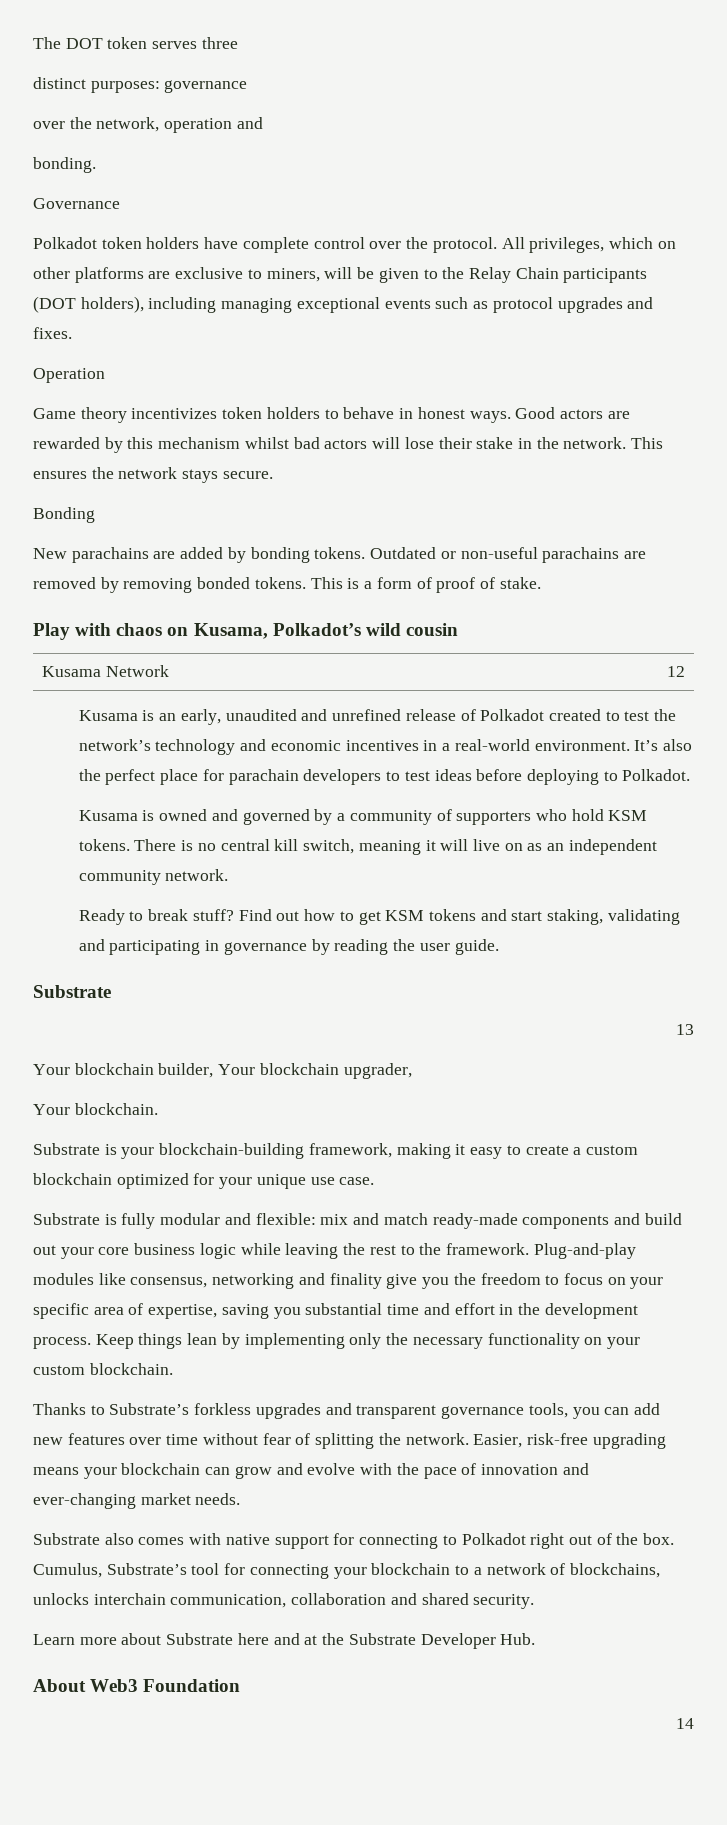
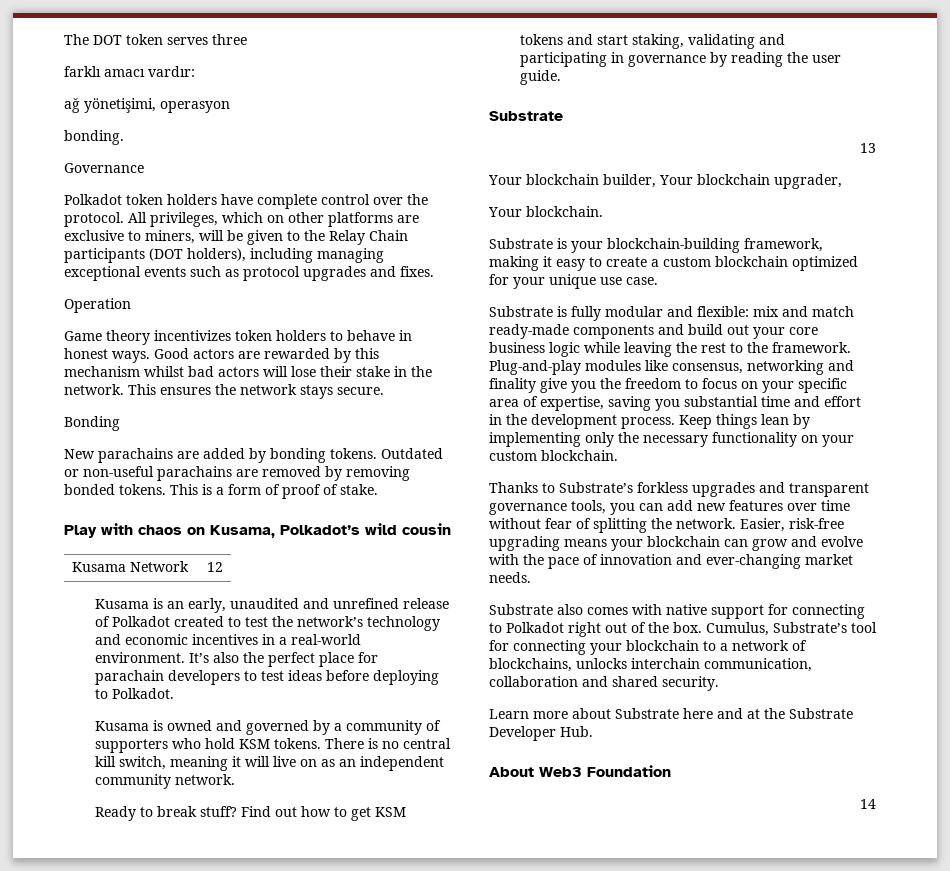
[33,77,248,93] [33,117,263,133] distinct purposes: governance // over the network, operation and -> [64,66,195,77] [64,97,230,113] farklı amacı vardır: // ağ yönetişimi, operasyon

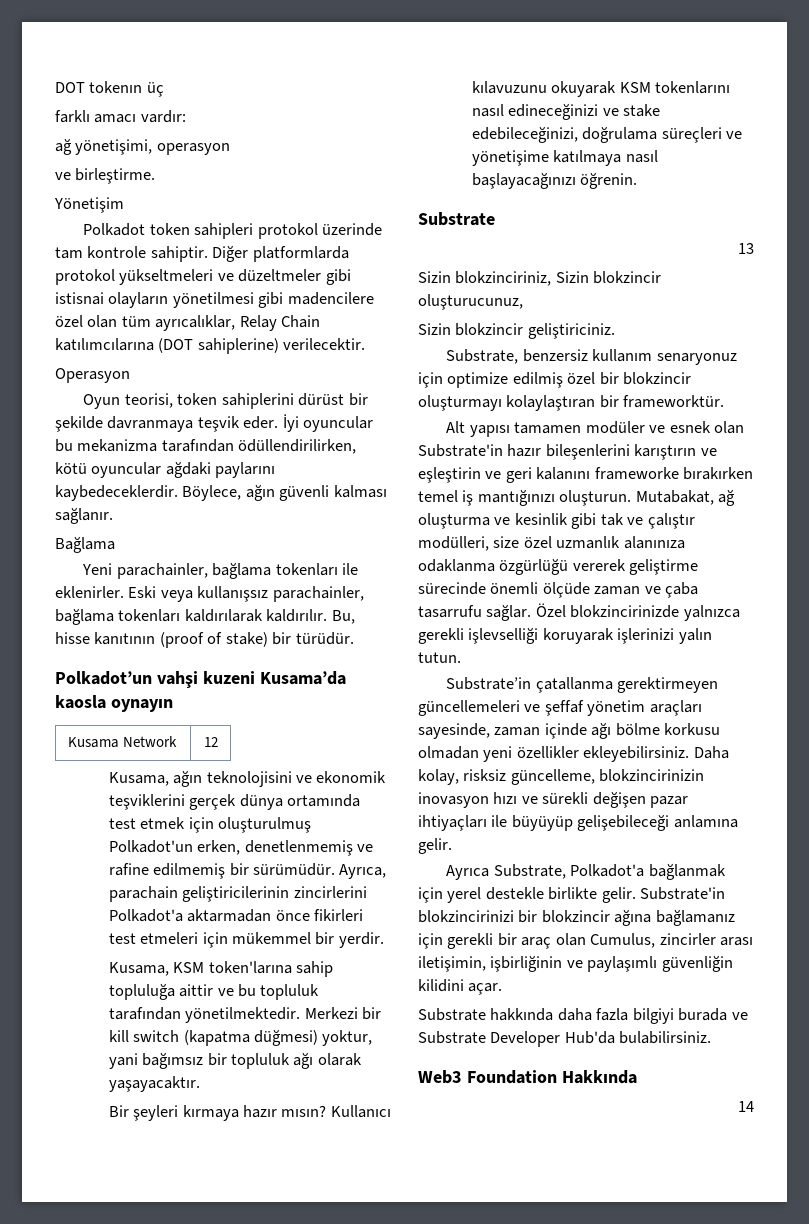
[64,34,247,45] The DOT token serves three -> [55,81,164,97] DOT tokenın üç
[64,130,124,145] [64,163,144,173] bonding. // Governance -> [55,168,156,184] [54,197,124,213] ve birleştirme. // Yönetişim
[167,194,428,209] [64,212,419,227] [64,230,408,245] [64,248,384,263] [64,266,434,281] [64,298,131,313] [64,330,412,345] [64,348,379,363] [64,366,432,377] [64,384,384,399] [64,416,120,431] [64,448,443,463] [64,466,410,481] [64,484,378,499] [64,523,451,538] [72,561,190,572] [206,562,223,572] [95,598,450,613] [95,616,441,631] [95,634,362,645] [95,652,379,667] [95,670,440,685] [95,688,175,699] [95,720,442,735] [95,738,452,753] [95,756,445,771] [95,774,236,789] [95,806,407,821] [520,34,786,49] [520,52,842,67] [520,70,562,85] [489,111,563,121] [860,143,876,153] [488,174,842,189] [488,206,603,217] [489,238,823,253] [489,256,858,271] [489,274,658,289] [489,306,854,321] [489,324,818,339] [489,342,851,357] [489,360,854,375] [489,378,847,393] [489,396,861,411] [489,414,810,429] [489,432,854,447] [489,450,618,461] [489,482,869,497] [489,500,850,515] [489,518,844,533] [489,536,863,551] [489,554,853,569] [489,572,531,583] [489,604,865,619] [489,622,877,637] [489,640,807,655] [489,658,812,672] [489,676,719,691] [489,708,853,719] [489,726,593,741] [489,767,534,777] holders have complete control over the protocol. All privileges, which on other platforms are exclusive to miners, will be given to the Relay Chain participants (DOT holders), including managing exceptional events such as protocol upgrades and fixes. // Operation // Game theory incentivizes token holders to behave in honest ways. Good actors are rewarded by this mechanism whilst bad actors will lose their stake in the network. This ensures the network stays secure. // Bonding // New parachains are added by bonding tokens. Outdated or non-useful parachains are removed by removing bonded tokens. This is a form of proof of stake. // Play with chaos on Kusama, Polkadot’s wild cousin // Kusama Network | 12 // Kusama is an early, unaudited and unrefined release of Polkadot created to test the network’s technology and economic incentives in a real-world environment. It’s also the perfect place for parachain developers to test ideas before deploying to Polkadot. // Kusama is owned and governed by a community of supporters who hold KSM tokens. There is no central kill switch, meaning it will live on as an independent community network. // Ready to break stuff? Find out how to get KSM tokens and start staking, validating and participating in governance by reading the user guide. // Substrate // 13 // Your blockchain builder, Your blockchain upgrader, // Your blockchain. // Substrate is your blockchain-building framework, making it easy to create a custom blockchain optimized for your unique use case. // Substrate is fully modular and flexible: mix and match ready-made components and build out your core business logic while leaving the rest to the framework. Plug-and-play modules like consensus, networking and finality give you the freedom to focus on your specific area of expertise, saving you substantial time and effort in the development process. Keep things lean by implementing only the necessary functionality on your custom blockchain. // Thanks to Substrate’s forkless upgrades and transparent governance tools, you can add new features over time without fear of splitting the network. Easier, risk-free upgrading means your blockchain can grow and evolve with the pace of innovation and ever-changing market needs. // Substrate also comes with native support for connecting to Polkadot right out of the box. Cumulus, Substrate’s tool for connecting your blockchain to a network of blockchains, unlocks interchain communication, collaboration and shared security. // Learn more about Substrate here and at the Substrate Developer Hub. // About -> [194,223,383,239] [55,245,349,262] [55,269,351,285] [55,292,374,308] [55,315,321,331] [55,338,366,354] [55,368,130,383] [83,393,368,409] [55,414,374,432] [55,439,357,454] [55,461,276,478] [55,484,387,501] [55,507,113,524] [55,536,115,553] [82,562,359,579] [55,586,364,602] [55,608,355,625] [55,632,354,648] [55,671,346,689] [55,695,173,712] [67,736,177,748] [204,737,219,747] [108,770,387,787] [108,794,360,810] [108,817,311,833] [108,840,373,856] [108,863,387,879] [108,886,367,902] [108,909,363,922] [108,932,384,948] [108,961,333,977] [108,983,320,1000] [108,1007,381,1023] [108,1029,373,1046] [108,1052,362,1069] [108,1076,200,1092] [108,1105,391,1121] [471,81,730,97] [471,103,660,120] [471,126,742,143] [471,150,658,166] [471,172,638,189] [418,212,495,226] [738,243,754,254] [418,271,662,286] [418,294,523,310] [418,323,615,339] [446,349,737,365] [418,372,692,388] [418,395,725,411] [446,421,745,437] [418,444,717,460] [418,467,754,483] [418,489,736,506] [418,513,695,529] [418,536,685,551] [418,558,699,575] [418,582,699,598] [418,603,740,621] [418,627,712,644] [418,652,461,663] [446,677,719,693] [418,700,702,716] [418,722,721,739] [418,746,729,762] [418,769,705,785] [418,791,689,808] [418,814,738,831] [418,838,452,854] [446,863,726,880] [418,887,726,903] [418,909,735,926] [418,933,754,949] [418,955,733,972] [418,979,503,995] [418,1008,748,1024] [418,1031,712,1047] sahipleri protokol üzerinde tam kontrole sahiptir. Diğer platformlarda protokol yükseltmeleri ve düzeltmeler gibi istisnai olayların yönetilmesi gibi madencilere özel olan tüm ayrıcalıklar, Relay Chain katılımcılarına (DOT sahiplerine) verilecektir. // Operasyon // Oyun teorisi, token sahiplerini dürüst bir şekilde davranmaya teşvik eder. İyi oyuncular bu mekanizma tarafından ödüllendirilirken, kötü oyuncular ağdaki paylarını kaybedeceklerdir. Böylece, ağın güvenli kalması sağlanır. // Bağlama // Yeni parachainler, bağlama tokenları ile eklenirler. Eski veya kullanışsız parachainler, bağlama tokenları kaldırılarak kaldırılır. Bu, hisse kanıtının (proof of stake) bir türüdür. // Polkadot’un vahşi kuzeni Kusama’da kaosla oynayın // Kusama Network | 12 // Kusama, ağın teknolojisini ve ekonomik teşviklerini gerçek dünya ortamında test etmek için oluşturulmuş Polkadot'un erken, denetlenmemiş ve rafine edilmemiş bir sürümüdür. Ayrıca, parachain geliştiricilerinin zincirlerini Polkadot'a aktarmadan önce fikirleri test etmeleri için mükemmel bir yerdir. // Kusama, KSM token'larına sahip topluluğa aittir ve bu topluluk tarafından yönetilmektedir. Merkezi bir kill switch (kapatma düğmesi) yoktur, yani bağımsız bir topluluk ağı olarak yaşayacaktır. // Bir şeyleri kırmaya hazır mısın? Kullanıcı kılavuzunu okuyarak KSM tokenlarını nasıl edineceğinizi ve stake edebileceğinizi, doğrulama süreçleri ve yönetişime katılmaya nasıl başlayacağınızı öğrenin. // Substrate // 13 // Sizin blokzinciriniz, Sizin blokzincir oluşturucunuz, // Sizin blokzincir geliştiriciniz. // Substrate, benzersiz kullanım senaryonuz için optimize edilmiş özel bir blokzincir oluşturmayı kolaylaştıran bir frameworktür. // Alt yapısı tamamen modüler ve esnek olan Substrate'in hazır bileşenlerini karıştırın ve eşleştirin ve geri kalanını frameworke bırakırken temel iş mantığınızı oluşturun. Mutabakat, ağ oluşturma ve kesinlik gibi tak ve çalıştır modülleri, size özel uzmanlık alanınıza odaklanma özgürlüğü vererek geliştirme sürecinde önemli ölçüde zaman ve çaba tasarrufu sağlar. Özel blokzincirinizde yalnızca gerekli işlevselliği koruyarak işlerinizi yalın tutun. // Substrate’in çatallanma gerektirmeyen güncellemeleri ve şeffaf yönetim araçları sayesinde, zaman içinde ağı bölme korkusu olmadan yeni özellikler ekleyebilirsiniz. Daha kolay, risksiz güncelleme, blokzincirinizin inovasyon hızı ve sürekli değişen pazar ihtiyaçları ile büyüyüp gelişebileceği anlamına gelir. // Ayrıca Substrate, Polkadot'a bağlanmak için yerel destekle birlikte gelir. Substrate'in blokzincirinizi bir blokzincir ağına bağlamanız için gerekli bir araç olan Cumulus, zincirler arası iletişimin, işbirliğinin ve paylaşımlı güvenliğin kilidini açar. // Substrate hakkında daha fazla bilgiyi burada ve Substrate Developer Hub'da bulabilirsiniz. //
(671, 771) none -> [561,1070,637,1084] Hakkında

